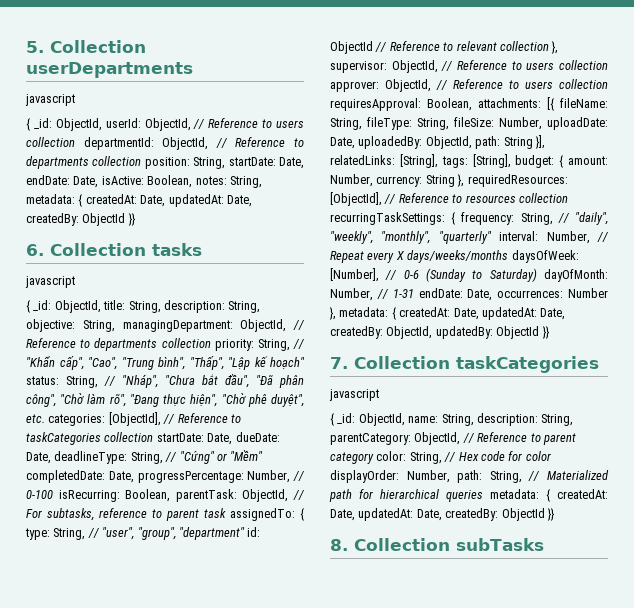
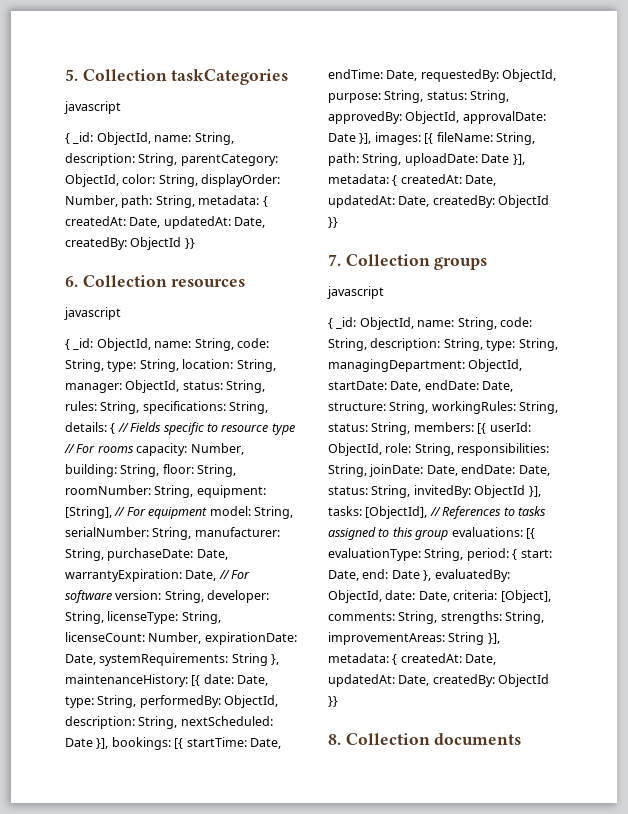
[26,62,193,78] [25,94,75,106] [26,118,304,131] [26,137,304,150] [26,156,304,169] [26,175,262,188] [26,194,252,207] [26,213,136,226] [26,243,202,256] [25,276,75,288] [26,300,261,313] [26,319,305,332] [26,338,305,351] [26,355,305,370] [26,374,304,388] [26,393,305,407] [26,412,241,426] [26,432,280,445] [26,450,264,464] [26,470,305,483] [26,489,305,502] [26,508,304,521] [25,527,261,540] [330,41,559,54] [330,60,608,73] [330,79,608,92] [330,97,608,111] [330,117,608,130] [330,135,545,149] [330,154,608,168] [330,174,568,187] [330,192,568,206] [330,212,608,225] [330,231,609,244] [330,250,579,263] [330,268,608,282] [330,288,608,301] [329,307,566,320] [330,326,550,339] [330,356,450,369] userDepartments // javascript // { _id: ObjectId, userId: ObjectId, // Reference to users collection departmentId: ObjectId, // Reference to departments collection position: String, startDate: Date, endDate: Date, isActive: Boolean, notes: String, metadata: { createdAt: Date, updatedAt: Date, createdBy: ObjectId }} // 6. Collection tasks // javascript // { _id: ObjectId, title: String, description: String, objective: String, managingDepartment: ObjectId, // Reference to departments collection priority: String, // "Khẩn cấp", "Cao", "Trung bình", "Thấp", "Lập kế hoạch" status: String, // "Nháp", "Chưa bắt đầu", "Đã phân công", "Chờ làm rõ", "Đang thực hiện", "Chờ phê duyệt", etc. categories: [ObjectId], // Reference to taskCategories collection startDate: Date, dueDate: Date, deadlineType: String, // "Cứng" or "Mềm" completedDate: Date, progressPercentage: Number, // 0-100 isRecurring: Boolean, parentTask: ObjectId, // For subtasks, reference to parent task assignedTo: { type: String, // "user", "group", "department" id: ObjectId // Reference to relevant collection }, supervisor: ObjectId, // Reference to users collection approver: ObjectId, // Reference to users collection requiresApproval: Boolean, attachments: [{ fileName: String, fileType: String, fileSize: Number, uploadDate: Date, uploadedBy: ObjectId, path: String }], relatedLinks: [String], tags: [String], budget: { amount: Number, currency: String }, requiredResources: [ObjectId], // Reference to resources collection recurringTaskSettings: { frequency: String, // "daily", "weekly", "monthly", "quarterly" interval: Number, // Repeat every X days/weeks/months daysOfWeek: [Number], // 0-6 (Sunday to Saturday) dayOfMonth: Number, // 1-31 endDate: Date, occurrences: Number }, metadata: { createdAt: Date, updatedAt: Date, createdBy: ObjectId, updatedBy: ObjectId }} // 7. Collection -> (167, 75) none
[462,432,576,445] [330,451,551,464] [330,470,609,483] [329,489,483,502] // Reference to parent category color: String, // Hex code for color displayOrder: Number, path: String, // Materialized path for hierarchical queries -> [122,174,281,187] [65,195,268,208] [65,216,266,229] [65,237,195,250] [65,275,246,287] [64,307,121,320] [65,338,269,351] [65,359,276,372] [65,380,266,393] [65,401,269,414] [65,422,295,435] [64,443,244,456] [65,464,237,477] [65,485,266,498] [65,506,293,519] [65,527,280,540] [65,548,228,561] [65,569,251,582] [65,590,270,603] [65,611,221,624] [65,632,297,645] [65,653,280,666] [65,674,269,687] [65,695,279,708] [65,716,273,729] [65,737,281,750] [328,69,557,82] [328,90,510,103] [328,111,546,124] [328,132,535,145] [328,153,525,166] [328,174,497,186] [328,195,550,208] [328,217,338,228] [328,254,488,270] [327,286,384,299] [328,317,532,330] [328,338,558,351] [328,359,523,372] [328,380,514,392] [328,401,559,414] [328,422,531,435] [328,443,550,456] [328,464,550,477] [328,485,541,498] [328,506,546,519] [328,527,535,540] [328,548,552,561] [328,569,510,582] [328,590,551,603] [328,611,545,624] [328,632,500,645] color: String, displayOrder: Number, path: String, metadata: { createdAt: Date, updatedAt: Date, createdBy: ObjectId }} // 6. Collection resources // javascript // { _id: ObjectId, name: String, code: String, type: String, location: String, manager: ObjectId, status: String, rules: String, specifications: String, details: { // Fields specific to resource type // For rooms capacity: Number, building: String, floor: String, roomNumber: String, equipment: [String], // For equipment model: String, serialNumber: String, manufacturer: String, purchaseDate: Date, warrantyExpiration: Date, // For software version: String, developer: String, licenseType: String, licenseCount: Number, expirationDate: Date, systemRequirements: String }, maintenanceHistory: [{ date: Date, type: String, performedBy: ObjectId, description: String, nextScheduled: Date }], bookings: [{ startTime: Date, endTime: Date, requestedBy: ObjectId, purpose: String, status: String, approvedBy: ObjectId, approvalDate: Date }], images: [{ fileName: String, path: String, uploadDate: Date }], metadata: { createdAt: Date, updatedAt: Date, createdBy: ObjectId }} // 7. Collection groups // javascript // { _id: ObjectId, name: String, code: String, description: String, type: String, managingDepartment: ObjectId, startDate: Date, endDate: Date, structure: String, workingRules: String, status: String, members: [{ userId: ObjectId, role: String, responsibilities: String, joinDate: Date, endDate: Date, status: String, invitedBy: ObjectId }], tasks: [ObjectId], // References to tasks assigned to this group evaluations: [{ evaluationType: String, period: { start: Date, end: Date }, evaluatedBy: ObjectId, date: Date, criteria: [Object], comments: String, strengths: String, improvementAreas: String }],
[456,538,544,551] subTasks -> [434,733,522,745] documents

